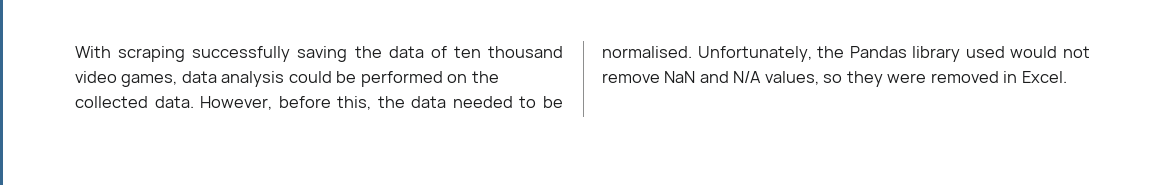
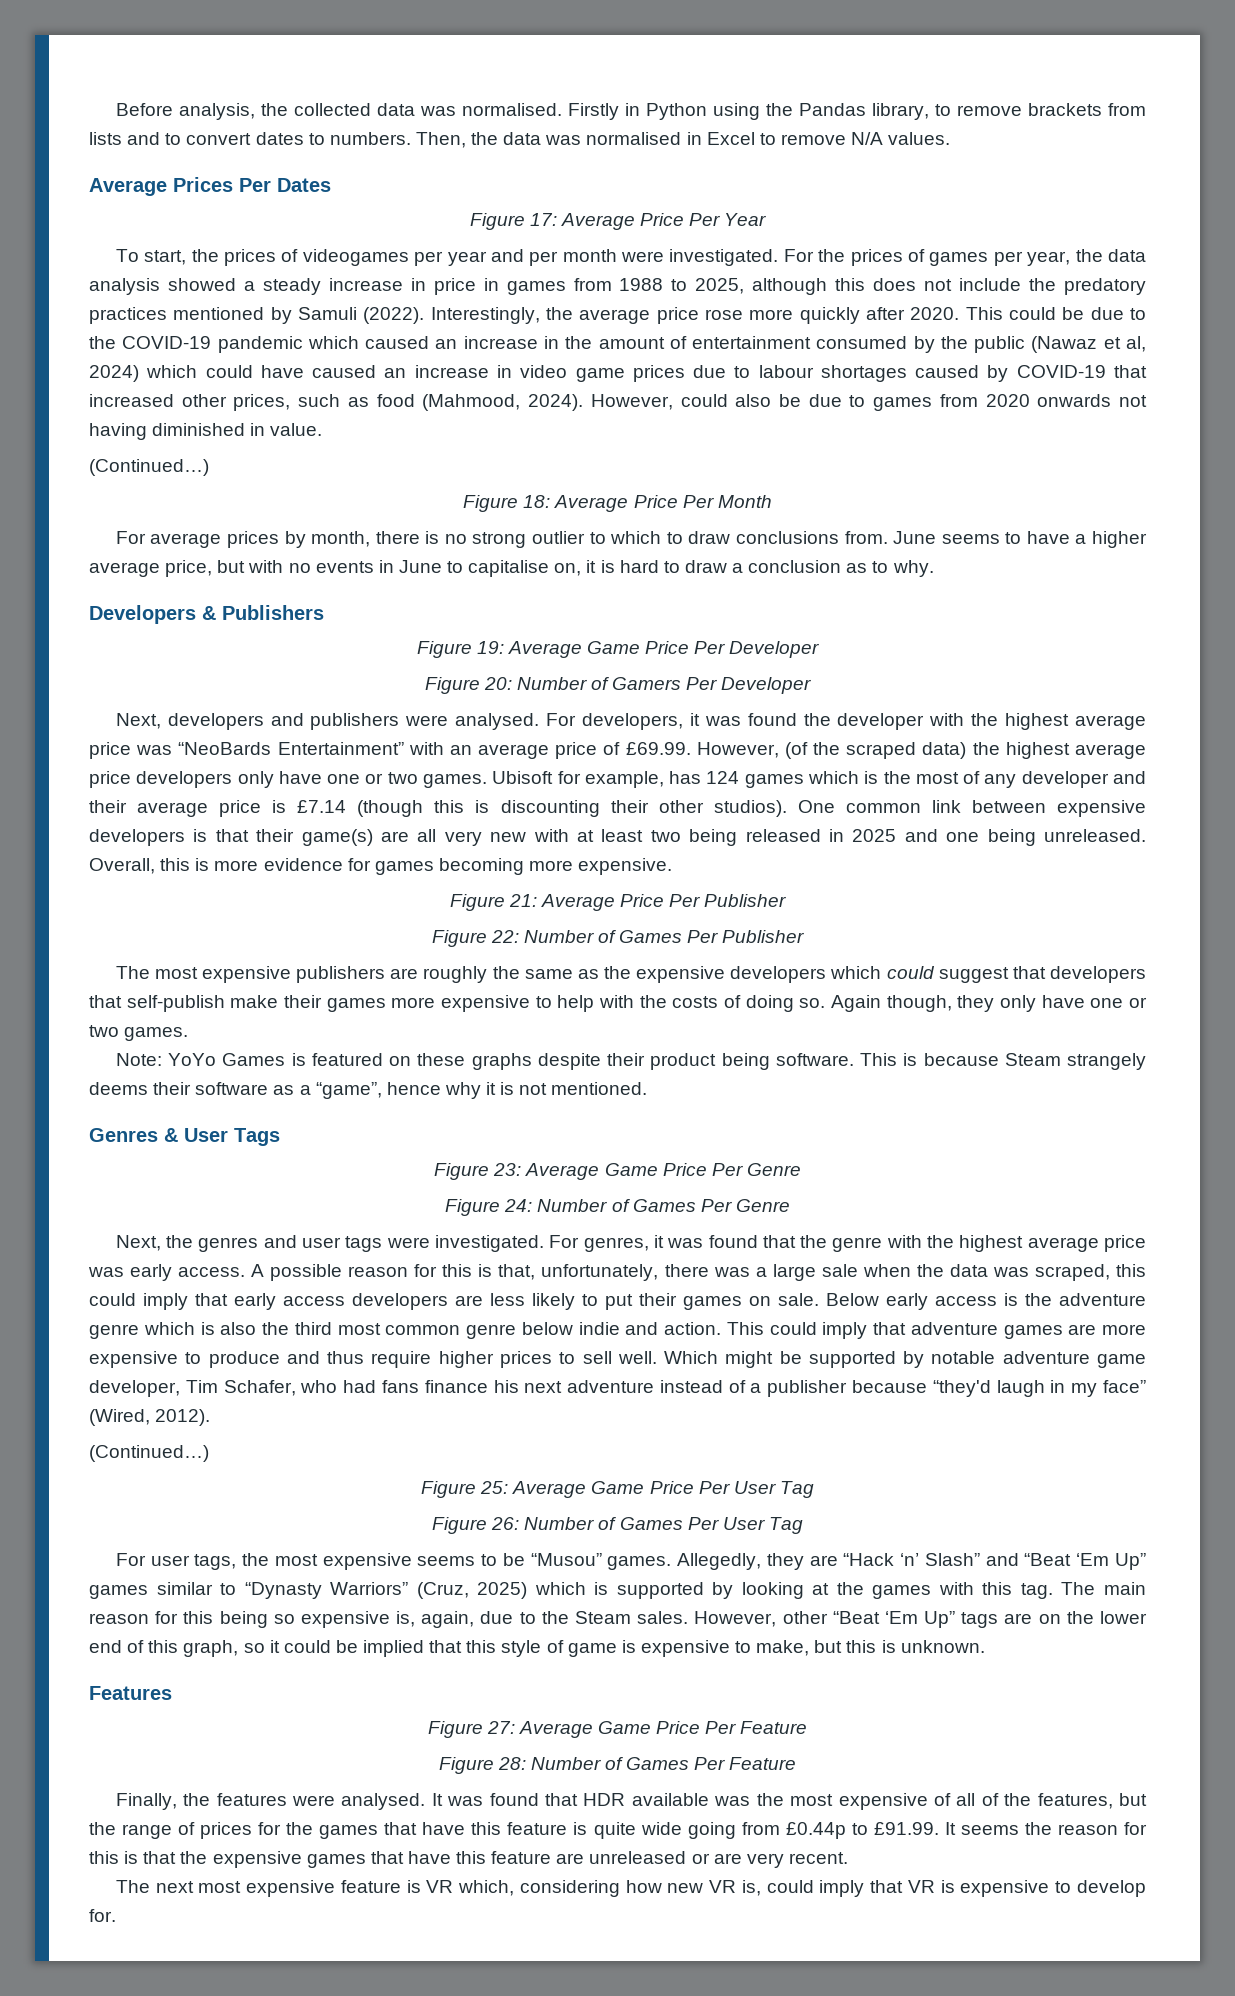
[75,46,563,62] [75,71,499,87] [75,96,563,110] [602,46,1090,62] [602,71,1067,87] With scraping successfully saving the data of ten thousand video games, data analysis could be performed on the collected data. However, before this, the data needed to be normalised. Unfortunately, the Pandas library used would not remove NaN and N/A values, so they were removed in Excel. -> [115,103,1147,120] [89,132,951,148] [89,177,331,196] [469,213,767,230] [115,249,1146,266] [89,278,1146,295] [89,307,1147,324] [89,336,1147,353] [89,365,1148,382] [89,394,1147,411] [89,423,323,440] [89,459,209,476] [463,495,772,512] [115,531,1148,548] [89,560,934,577] [89,605,324,624] [416,641,820,658] [424,677,812,694] [115,713,1146,730] [89,742,1146,759] [89,771,1147,788] [89,800,1146,817] [89,829,1146,846] [89,858,673,875] [449,894,787,911] [431,930,805,947] [115,966,1147,983] [89,995,1147,1012] [89,1025,189,1041] [115,1053,1147,1070] [89,1082,648,1099] [89,1128,280,1146] [434,1163,801,1180] [445,1199,790,1216] [115,1235,1146,1252] [88,1264,1146,1281] [89,1293,1146,1310] [89,1322,1146,1339] [89,1351,1147,1368] [89,1380,1146,1397] [89,1409,211,1426] [89,1445,209,1462] [421,1481,814,1498] [432,1517,803,1534] [115,1553,1147,1570] [89,1582,1146,1599] [89,1611,1147,1628] [89,1640,985,1657] [89,1686,172,1700] [427,1721,808,1738] [438,1757,797,1774] [115,1793,1148,1810] [89,1822,1148,1839] [89,1851,848,1868] [115,1880,1147,1897] [89,1909,116,1922] Before analysis, the collected data was normalised. Firstly in Python using the Pandas library, to remove brackets from lists and to convert dates to numbers. Then, the data was normalised in Excel to remove N/A values. // Average Prices Per Dates // Figure 17: Average Price Per Year // To start, the prices of videogames per year and per month were investigated. For the prices of games per year, the data analysis showed a steady increase in price in games from 1988 to 2025, although this does not include the predatory practices mentioned by Samuli (2022). Interestingly, the average price rose more quickly after 2020. This could be due to the COVID-19 pandemic which caused an increase in the amount of entertainment consumed by the public (Nawaz et al, 2024) which could have caused an increase in video game prices due to labour shortages caused by COVID-19 that increased other prices, such as food (Mahmood, 2024). However, could also be due to games from 2020 onwards not having diminished in value. // (Continued…) // Figure 18: Average Price Per Month // For average prices by month, there is no strong outlier to which to draw conclusions from. June seems to have a higher average price, but with no events in June to capitalise on, it is hard to draw a conclusion as to why. // Developers & Publishers // Figure 19: Average Game Price Per Developer // Figure 20: Number of Gamers Per Developer // Next, developers and publishers were analysed. For developers, it was found the developer with the highest average price was “NeoBards Entertainment” with an average price of £69.99. However, (of the scraped data) the highest average price developers only have one or two games. Ubisoft for example, has 124 games which is the most of any developer and their average price is £7.14 (though this is discounting their other studios). One common link between expensive developers is that their game(s) are all very new with at least two being released in 2025 and one being unreleased. Overall, this is more evidence for games becoming more expensive. // Figure 21: Average Price Per Publisher // Figure 22: Number of Games Per Publisher // The most expensive publishers are roughly the same as the expensive developers which could suggest that developers that self-publish make their games more expensive to help with the costs of doing so. Again though, they only have one or two games. // Note: YoYo Games is featured on these graphs despite their product being software. This is because Steam strangely deems their software as a “game”, hence why it is not mentioned. // Genres & User Tags // Figure 23: Average Game Price Per Genre // Figure 24: Number of Games Per Genre // Next, the genres and user tags were investigated. For genres, it was found that the genre with the highest average price was early access. A possible reason for this is that, unfortunately, there was a large sale when the data was scraped, this could imply that early access developers are less likely to put their games on sale. Below early access is the adventure genre which is also the third most common genre below indie and action. This could imply that adventure games are more expensive to produce and thus require higher prices to sell well. Which might be supported by notable adventure game developer, Tim Schafer, who had fans finance his next adventure instead of a publisher because “they'd laugh in my face” (Wired, 2012). // (Continued…) // Figure 25: Average Game Price Per User Tag // Figure 26: Number of Games Per User Tag // For user tags, the most expensive seems to be “Musou” games. Allegedly, they are “Hack ‘n’ Slash” and “Beat ‘Em Up” games similar to “Dynasty Warriors” (Cruz, 2025) which is supported by looking at the games with this tag. The main reason for this being so expensive is, again, due to the Steam sales. However, other “Beat ‘Em Up” tags are on the lower end of this graph, so it could be implied that this style of game is expensive to make, but this is unknown. // Features // Figure 27: Average Game Price Per Feature // Figure 28: Number of Games Per Feature // Finally, the features were analysed. It was found that HDR available was the most expensive of all of the features, but the range of prices for the games that have this feature is quite wide going from £0.44p to £91.99. It seems the reason for this is that the expensive games that have this feature are unreleased or are very recent. // The next most expensive feature is VR which, considering how new VR is, could imply that VR is expensive to develop for.

